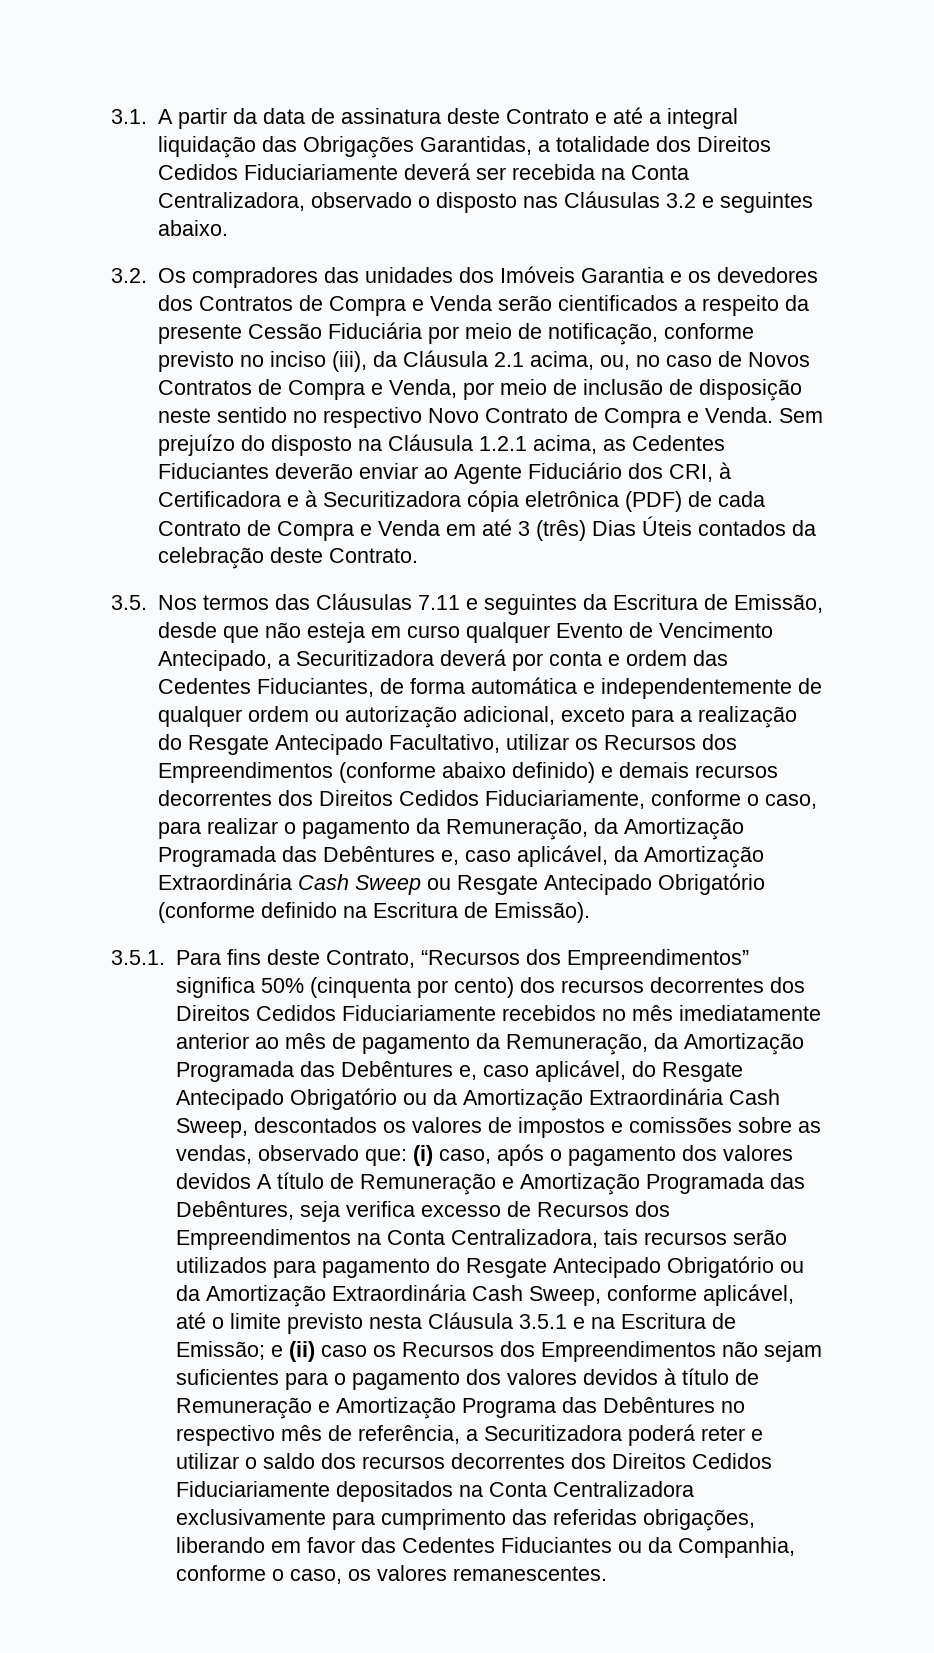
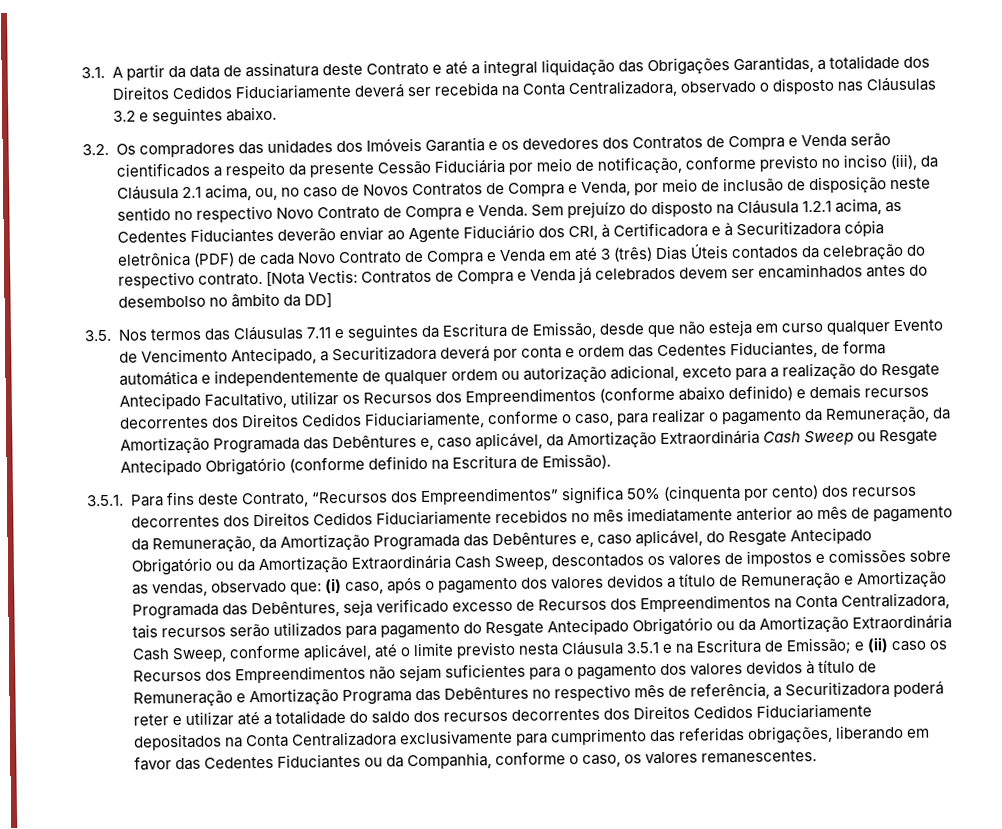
(765, 499) none -> [296,252,336,264] Novo
[269,547,418,563] deste Contrato. -> [906,244,927,256] [117,263,929,289] [117,292,332,308] do respectivo contrato. [Nota Vectis: Contratos de Compra e Venda já celebrados devem ser encaminhados antes do desembolso no âmbito da DD]
[256,1174,272,1189] A -> [667,577,677,588] a
[345,1201,415,1217] verifica -> [375,598,449,614] verificado
[244,1457,257,1469] o -> [236,709,368,726] até a totalidade do

